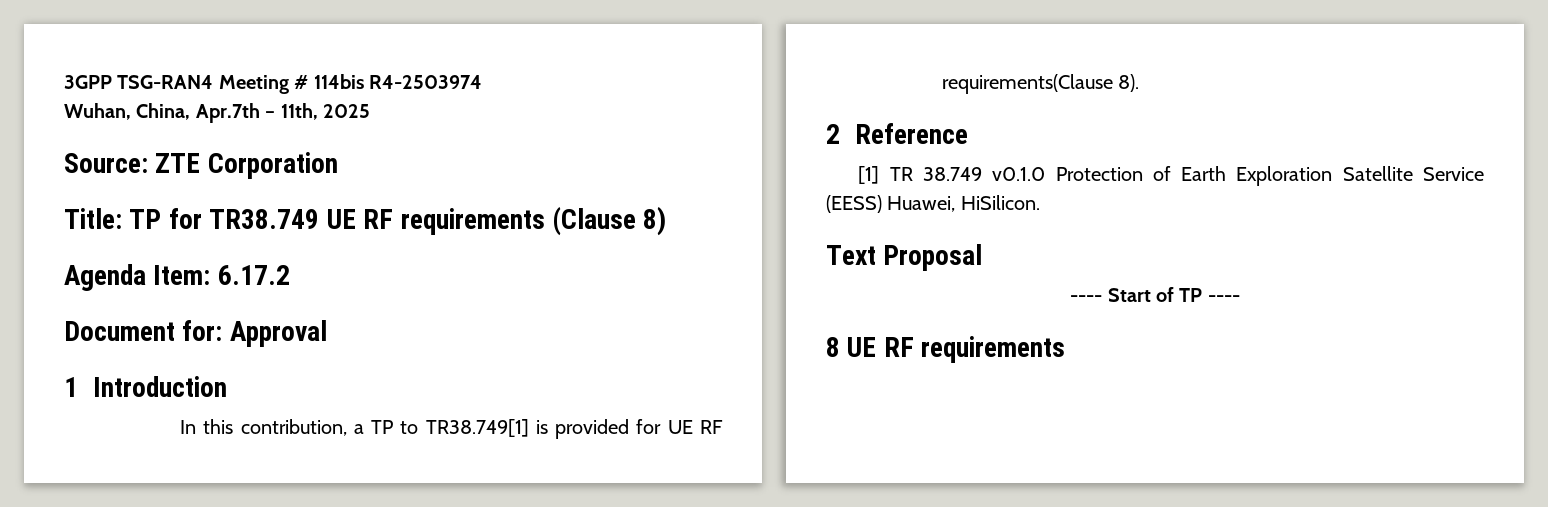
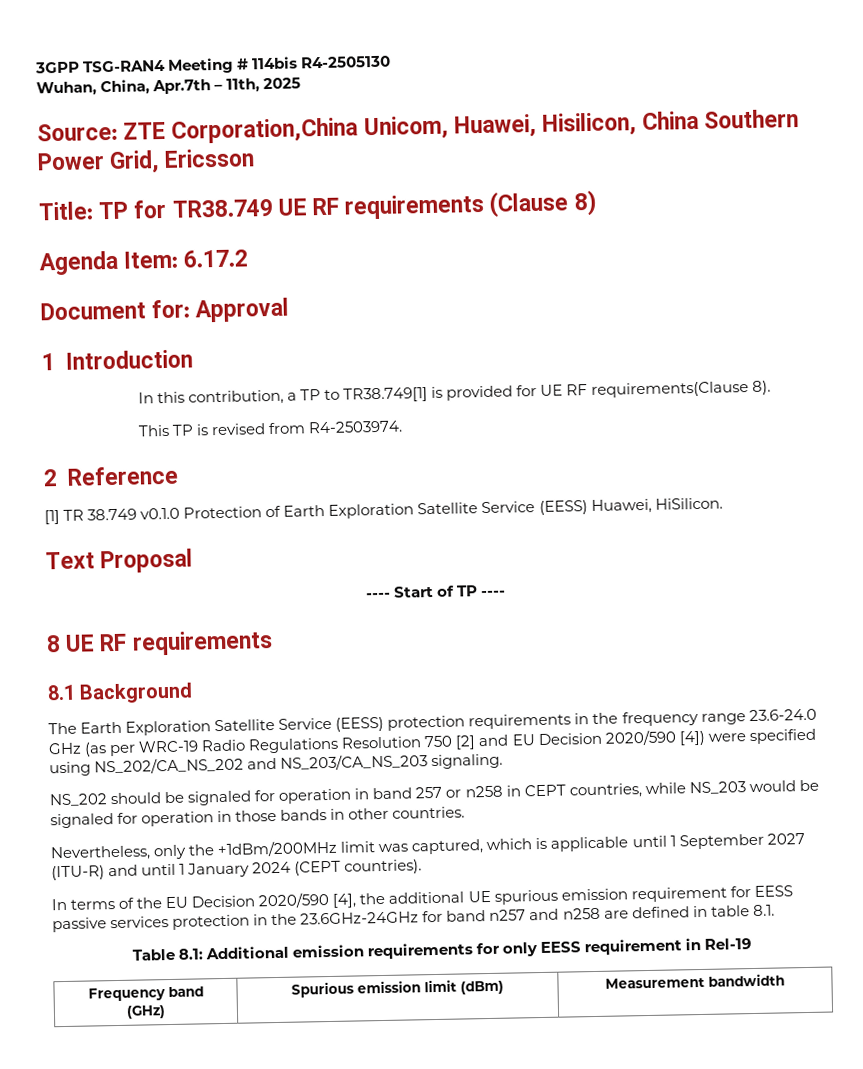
[369,75,482,89] R4-2503974 -> [300,55,392,69] R4-2505130
[207,152,338,179] Corporation -> [171,108,800,144] [37,148,256,174] Corporation,China Unicom, Huawei, Hisilicon, China Southern Power Grid, Ericsson
(1140, 83) none -> [137,420,403,437] // This TP is revised from R4-2503974.
(1066, 349) none -> [47,682,194,704] [48,708,817,736] [48,728,816,757] [49,753,504,777] [49,779,819,807] [50,806,466,829] [50,833,805,862] [51,859,423,881] [51,885,793,911] [52,904,775,933] [131,937,753,961] [87,986,204,1002] [126,1005,166,1019] [291,979,504,998] [605,973,785,989] // 8.1 Background // The Earth Exploration Satellite Service (EESS) protection requirements in the frequency range 23.6-24.0 GHz (as per WRC-19 Radio Regulations Resolution 750 [2] and EU Decision 2020/590 [4]) were specified using NS_202/CA_NS_202 and NS_203/CA_NS_203 signaling. // NS_202 should be signaled for operation in band 257 or n258 in CEPT countries, while NS_203 would be signaled for operation in those bands in other countries. // Nevertheless, only the +1dBm/200MHz limit was captured, which is applicable until 1 September 2027 (ITU-R) and until 1 January 2024 (CEPT countries). // In terms of the EU Decision 2020/590 [4], the additional UE spurious emission requirement for EESS passive services protection in the 23.6GHz-24GHz for band n257 and n258 are defined in table 8.1. // Table 8.1: Additional emission requirements for only EESS requirement in Rel-19 // Frequency band // (GHz) | Spurious emission limit (dBm) | Measurement bandwidth

